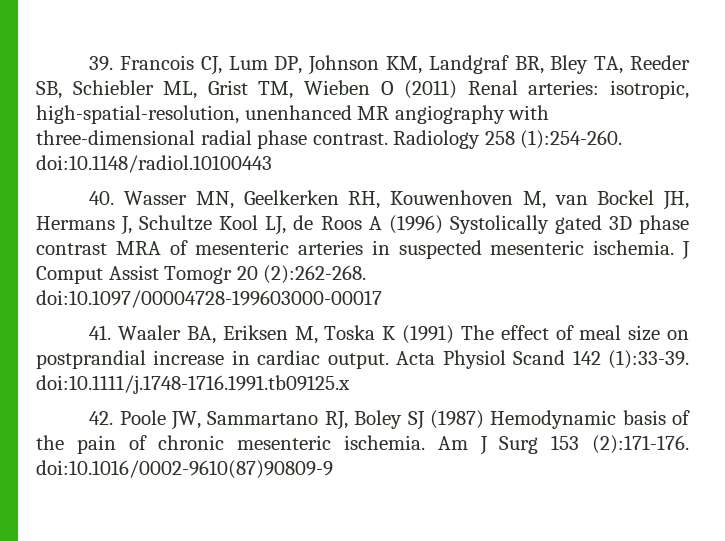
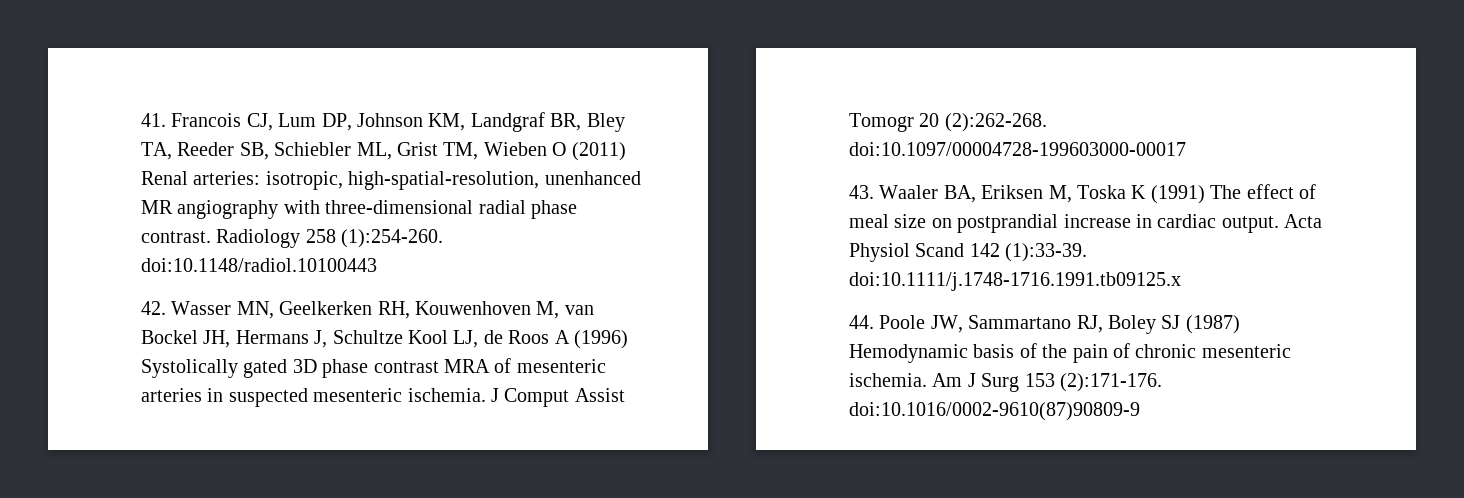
[89,56,114,71] 39. -> [141,113,166,127] 41.
[89,191,115,205] 40. -> [141,301,166,315] 42.
[89,325,112,340] 41. -> [849,185,874,199] 43.
[89,411,114,425] 42. -> [849,315,874,329] 44.

